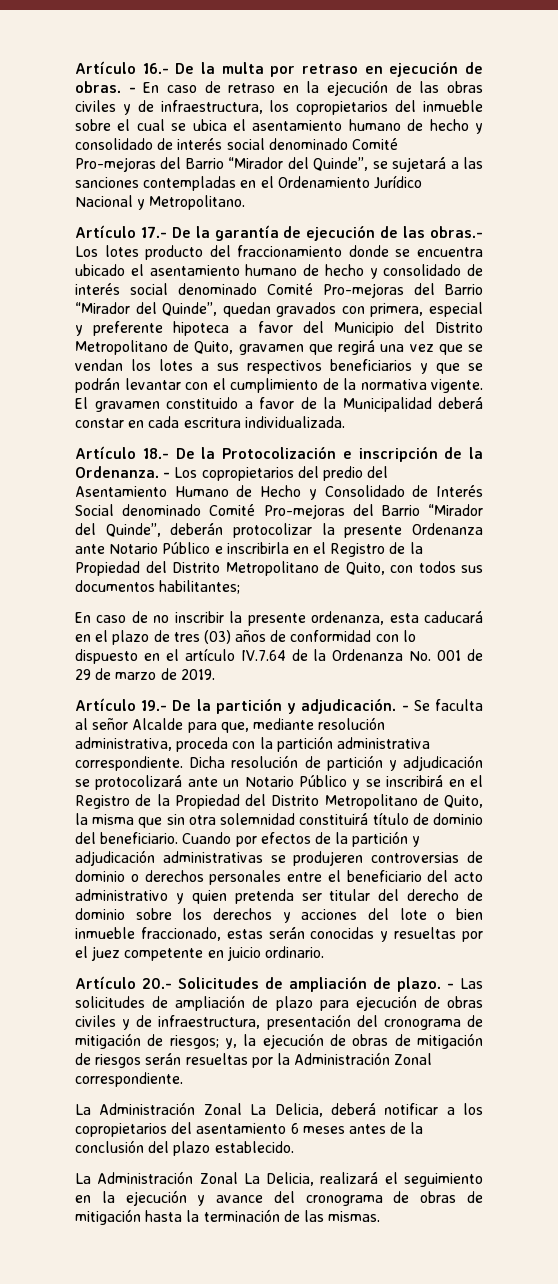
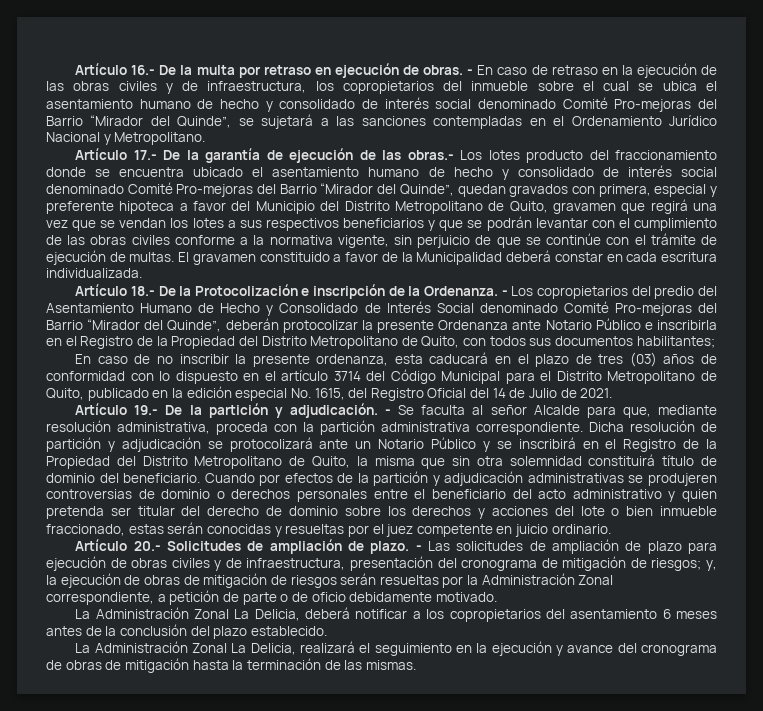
[343,378,483,393] la normativa vigente. -> [67,233,717,248] [46,250,175,265] las obras civiles conforme a la normativa vigente, sin perjuicio de que se continúe con el trámite de ejecución de multas.
[240,649,484,661] [75,668,215,680] IV.7.64 de la Ordenanza No. 001 de 29 de marzo de 2019. -> [333,369,718,384] [46,386,613,401] 3714 del Código Municipal para el Distrito Metropolitano de Quito, publicado en la edición especial No. 1615, del Registro Oficial del 14 de Julio de 2021.
[75,1072,183,1087] correspondiente. -> [46,590,497,605] correspondiente, a petición de parte o de oficio debidamente motivado.

